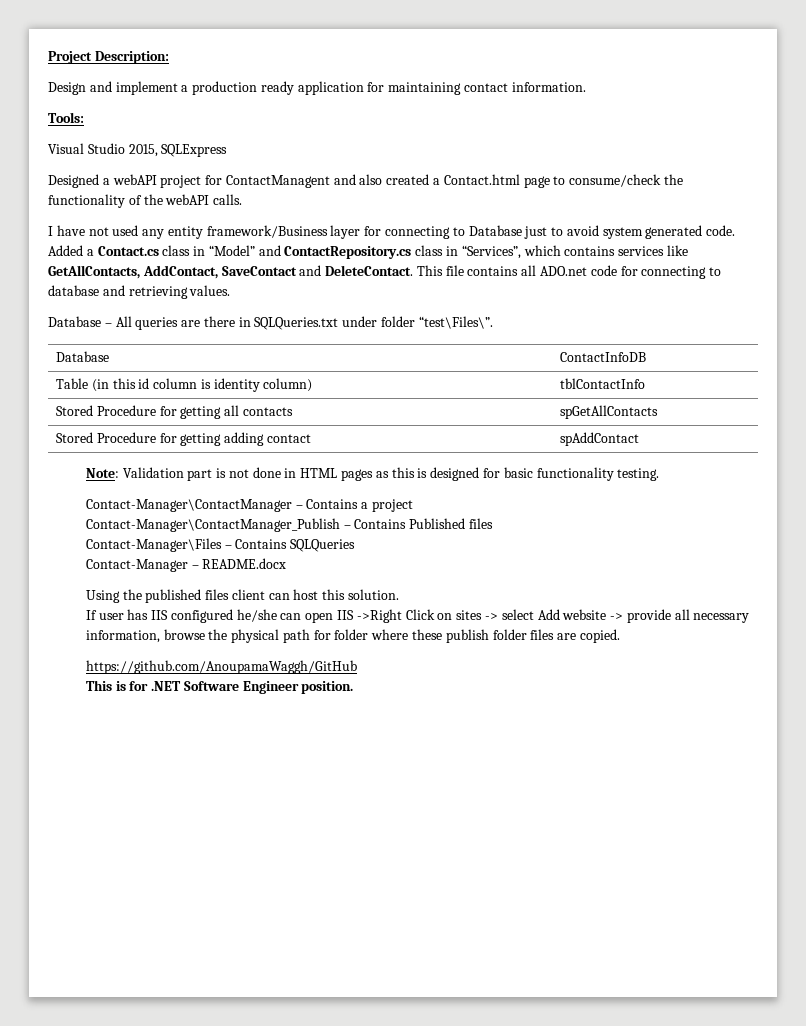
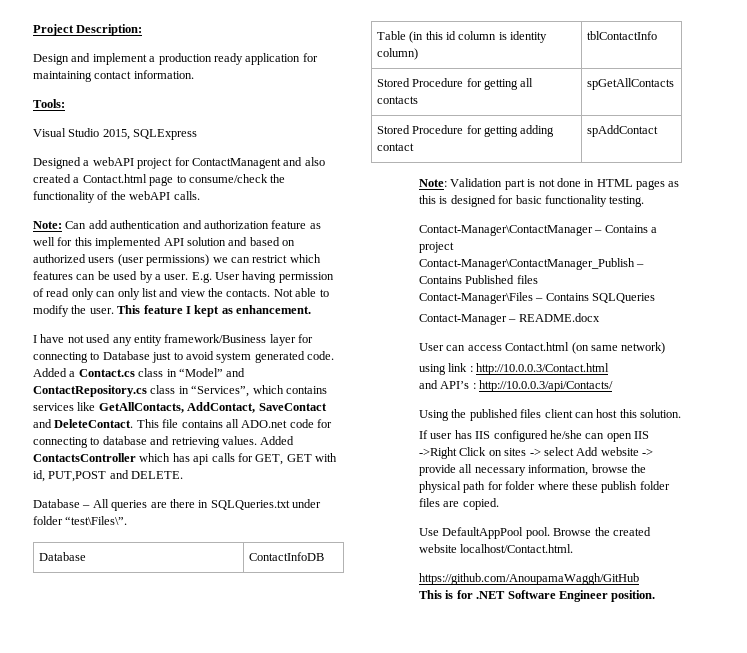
(243, 199) none -> [33,220,321,229] [33,237,295,249] [33,254,321,266] [33,271,334,283] [33,288,329,300] [33,305,311,317] // Note: Can add authentication and authorization feature as well for this implemented API solution and based on authorized users (user permissions) we can restrict which features can be used by a user. E.g. User having permission of read only can only list and view the contacts. Not able to modify the user. This feature I kept as enhancement.
(231, 290) none -> [260,436,295,445] [33,453,337,465] [33,470,184,482] Added ContactsController which has api calls for GET, GET with id, PUT,POST and DELETE.
(287, 563) none -> [419,342,666,354] [419,363,610,375] [419,380,614,392] // User can access Contact.html (on same network) // using link : http://10.0.0.3/Contact.html // and API’s : http://10.0.0.3/api/Contacts/
(620, 636) none -> [419,527,651,539] [419,544,574,553] // Use DefaultAppPool pool. Browse the created website localhost/Contact.html.

